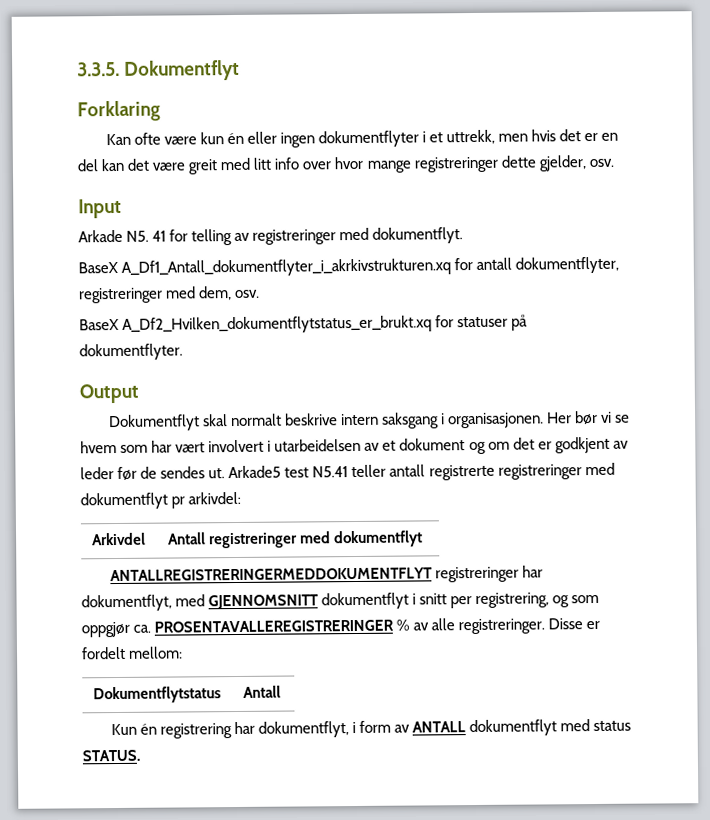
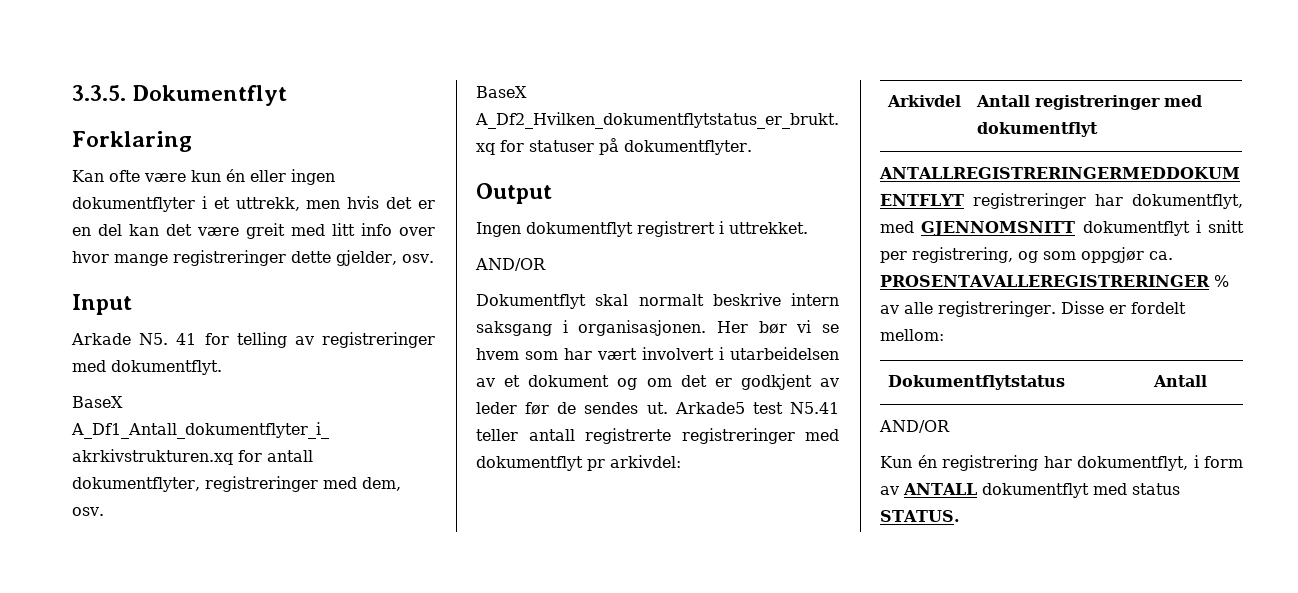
(139, 393) none -> [476,221,808,237] [475,258,546,271] // Ingen dokumentflyt registrert i uttrekket. // AND/OR
(282, 691) none -> [879,420,950,433] // AND/OR

